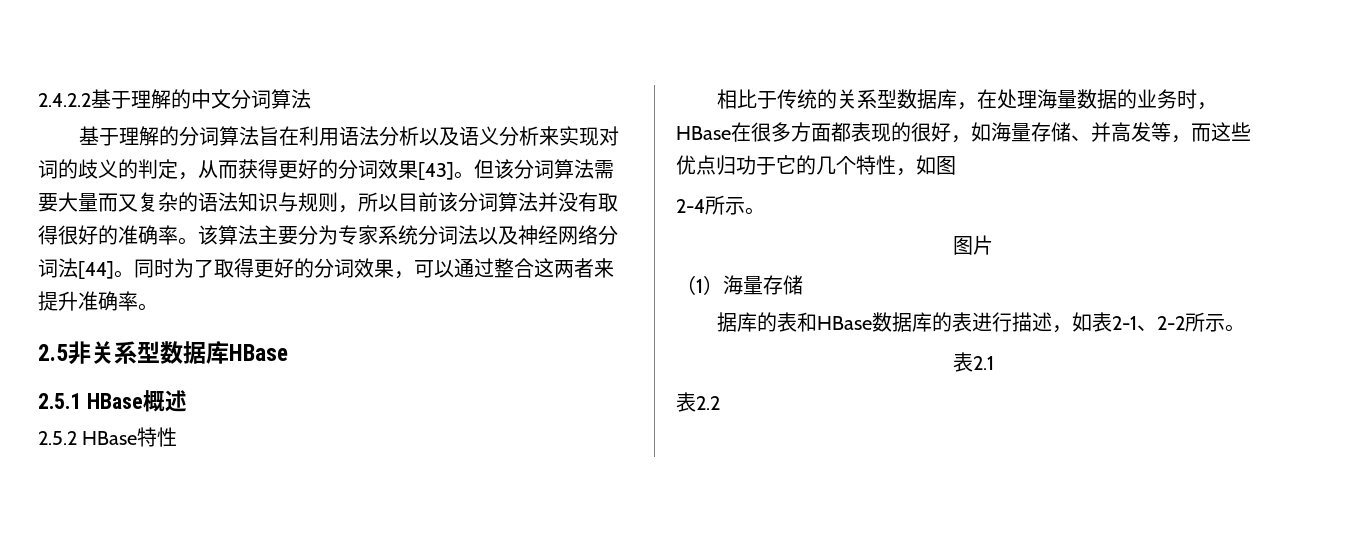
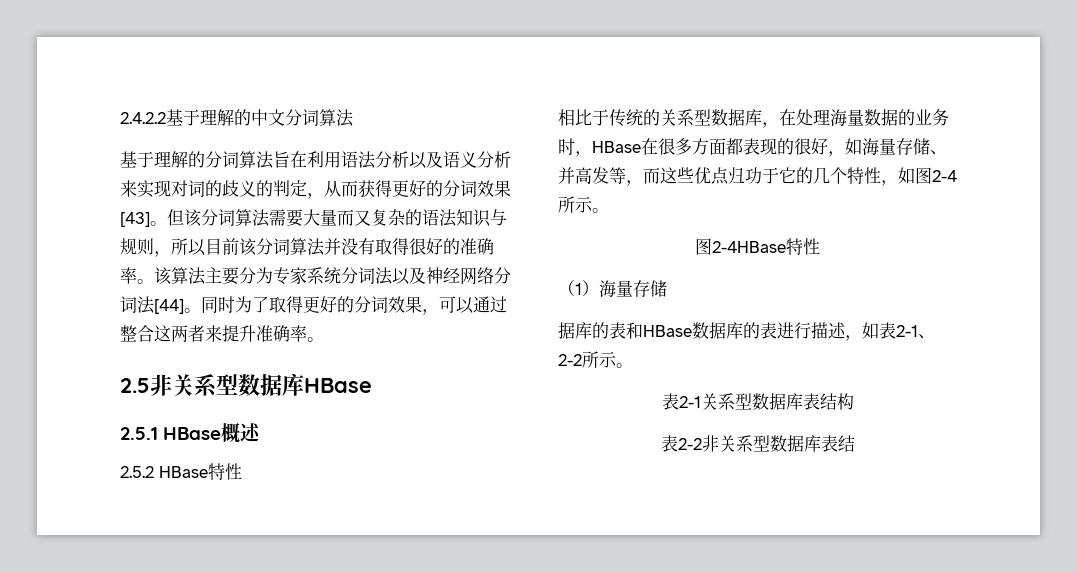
(956, 165) // -> (932, 175) none
[973,235,993,255] 片 -> [712,238,820,256] 2-4HBase特性
[972,356,994,370] [676,392,720,412] 2.1 // 表2.2 -> [678,393,854,410] [660,435,855,452] 2-1关系型数据库表结构 // 表2-2非关系型数据库表结

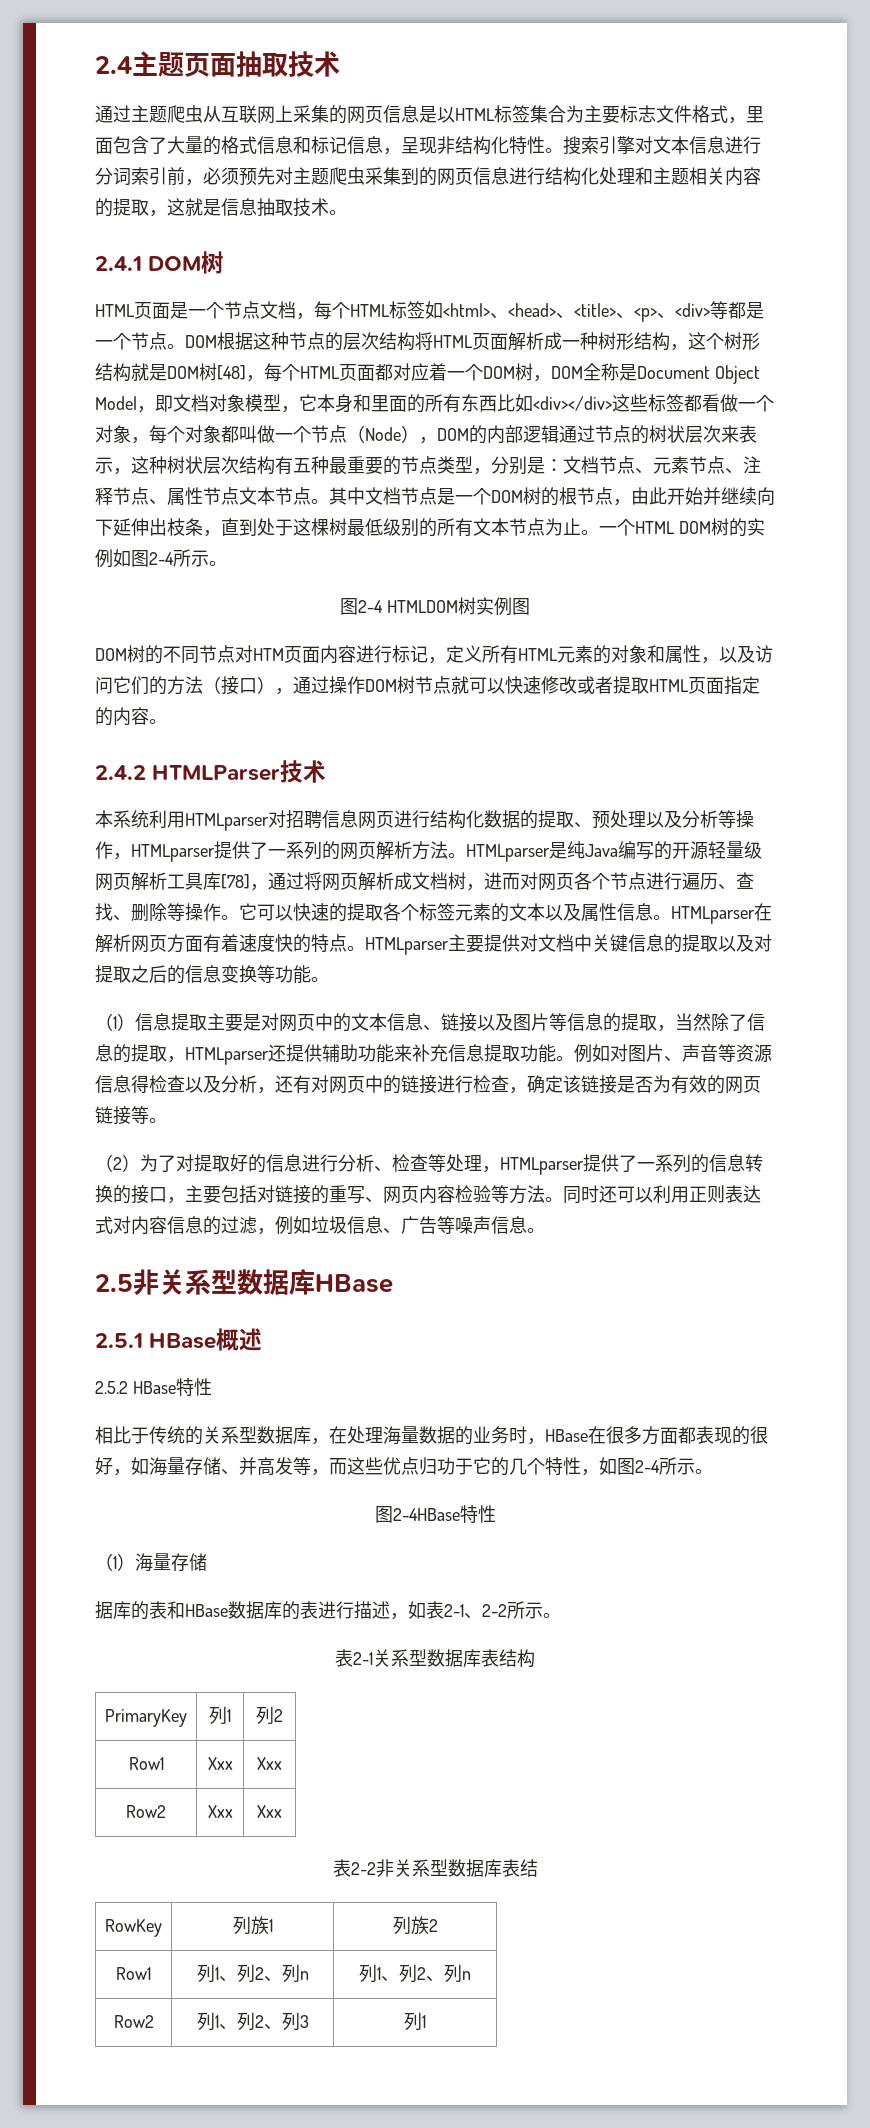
[120,109,354,127] [120,151,511,169] [120,180,511,199] [120,209,507,227] [120,238,494,257] [120,267,511,285] [120,296,507,315] [120,325,307,342] 2.4.2.2基于理解的中文分词算法 // 基于理解的分词算法旨在利用语法分析以及语义分析来实现对词的歧义的判定，从而获得更好的分词效果[43]。但该分词算法需要大量而又复杂的语法知识与规则，所以目前该分词算法并没有取得很好的准确率。该算法主要分为专家系统分词法以及神经网络分词法[44]。同时为了取得更好的分词效果，可以通过整合这两者来提升准确率 -> [95,51,340,77] [95,105,764,124] [95,136,761,155] [95,167,761,186] [95,198,347,217] [95,251,225,274] [95,301,764,322] [95,332,760,351] [95,363,760,384] [95,394,774,413] [95,425,757,444] [95,456,761,475] [95,487,775,506] [95,518,765,537] [95,549,227,568] [340,597,530,616] [95,645,773,664] [95,676,760,695] [95,707,167,726] [95,760,327,783] [95,810,754,831] [95,841,762,862] [95,872,754,891] [95,903,772,924] [95,934,772,955] [95,965,329,984] [95,1013,765,1032] [95,1044,772,1065] [95,1075,761,1094] [95,1106,167,1125] [95,1154,763,1175] [95,1185,761,1204] [95,1216,527,1235] 2.4主题页面抽取技术 // 通过主题爬虫从互联网上采集的网页信息是以HTML标签集合为主要标志文件格式，里面包含了大量的格式信息和标记信息，呈现非结构化特性。搜索引擎对文本信息进行分词索引前，必须预先对主题爬虫采集到的网页信息进行结构化处理和主题相关内容的提取，这就是信息抽取技术。 // 2.4.1 DOM树 // HTML页面是一个节点文档，每个HTML标签如<html>、<head>、<title>、<p>、<div>等都是一个节点。DOM根据这种节点的层次结构将HTML页面解析成一种树形结构，这个树形结构就是DOM树[48]，每个HTML页面都对应着一个DOM树，DOM全称是Document Object Model，即文档对象模型，它本身和里面的所有东西比如<div></div>这些标签都看做一个对象，每个对象都叫做一个节点（Node），DOM的内部逻辑通过节点的树状层次来表示，这种树状层次结构有五种最重要的节点类型，分别是：文档节点、元素节点、注释节点、属性节点文本节点。其中文档节点是一个DOM树的根节点，由此开始并继续向下延伸出枝条，直到处于这棵树最低级别的所有文本节点为止。一个HTML DOM树的实例如图2-4所示。 // 图2-4 HTMLDOM树实例图 // DOM树的不同节点对HTM页面内容进行标记，定义所有HTML元素的对象和属性，以及访问它们的方法（接口），通过操作DOM树节点就可以快速修改或者提取HTML页面指定的内容。 // 2.4.2 HTMLParser技术 // 本系统利用HTMLparser对招聘信息网页进行结构化数据的提取、预处理以及分析等操作，HTMLparser提供了一系列的网页解析方法。HTMLparser是纯Java编写的开源轻量级网页解析工具库[78]，通过将网页解析成文档树，进而对网页各个节点进行遍历、查找、删除等操作。它可以快速的提取各个标签元素的文本以及属性信息。HTMLparser在解析网页方面有着速度快的特点。HTMLparser主要提供对文档中关键信息的提取以及对提取之后的信息变换等功能。 // （1）信息提取主要是对网页中的文本信息、链接以及图片等信息的提取，当然除了信息的提取，HTMLparser还提供辅助功能来补充信息提取功能。例如对图片、声音等资源信息得检查以及分析，还有对网页中的链接进行检查，确定该链接是否为有效的网页链接等。 // （2）为了对提取好的信息进行分析、检查等处理，HTMLparser提供了一系列的信息转换的接口，主要包括对链接的重写、网页内容检验等方法。同时还可以利用正则表达式对内容信息的过滤，例如垃圾信息、广告等噪声信息
(854, 401) none -> [105,1709,187,1727] [209,1706,231,1725] [256,1706,283,1725] [128,1757,164,1770] [207,1757,233,1770] [257,1757,282,1770] [126,1805,166,1818] [207,1805,233,1818] [257,1805,282,1818] // PrimaryKey | 列1 | 列2 // Row1 | Xxx | Xxx // Row2 | Xxx | Xxx
(855, 443) none -> [105,1919,162,1937] [232,1916,273,1935] [392,1916,438,1935] [116,1967,151,1980] [196,1964,309,1983] [359,1964,471,1983] [113,2015,154,2028] [196,2012,309,2031] [404,2012,426,2031] // RowKey | 列族1 | 列族2 // Row1 | 列1、列2、列n | 列1、列2、列n // Row2 | 列1、列2、列3 | 列1

